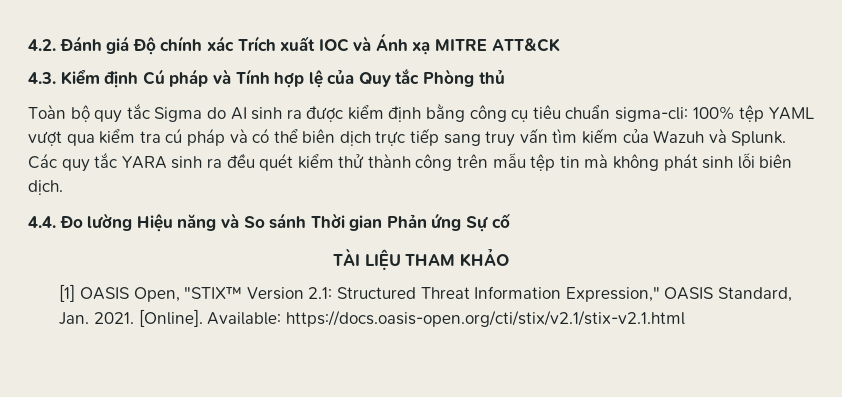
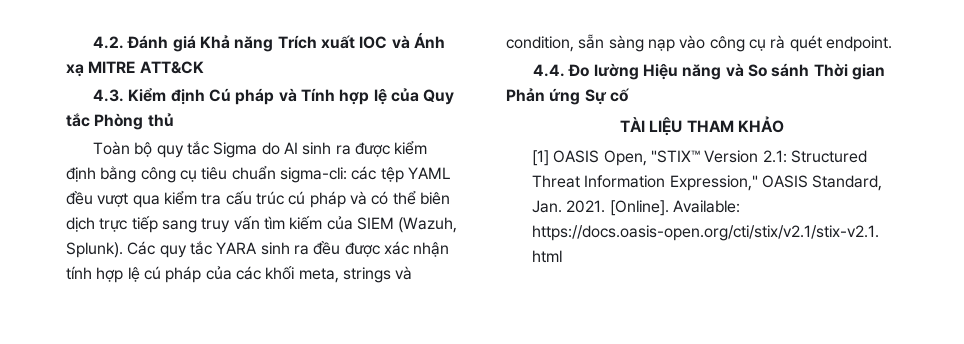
[132,36,234,55] Độ chính xác -> [200,35,274,52] Khả năng
[692,106,735,120] 100% -> [351,166,377,180] các
(814, 113) none -> [66,191,93,205] đều
(161, 137) none -> [225,191,284,205] cấu trúc
[653,128,787,146] Wazuh và Splunk. -> [356,217,458,233] [66,242,123,258] SIEM (Wazuh, Splunk).
[259,153,793,171] [28,180,63,195] quét kiểm thử thành công trên mẫu tệp tin mà không phát sinh lỗi biên dịch. -> [344,241,450,257] [66,266,413,283] [506,34,892,52] được xác nhận tính hợp lệ cú pháp của các khối meta, strings và condition, sẵn sàng nạp vào công cụ rà quét endpoint.

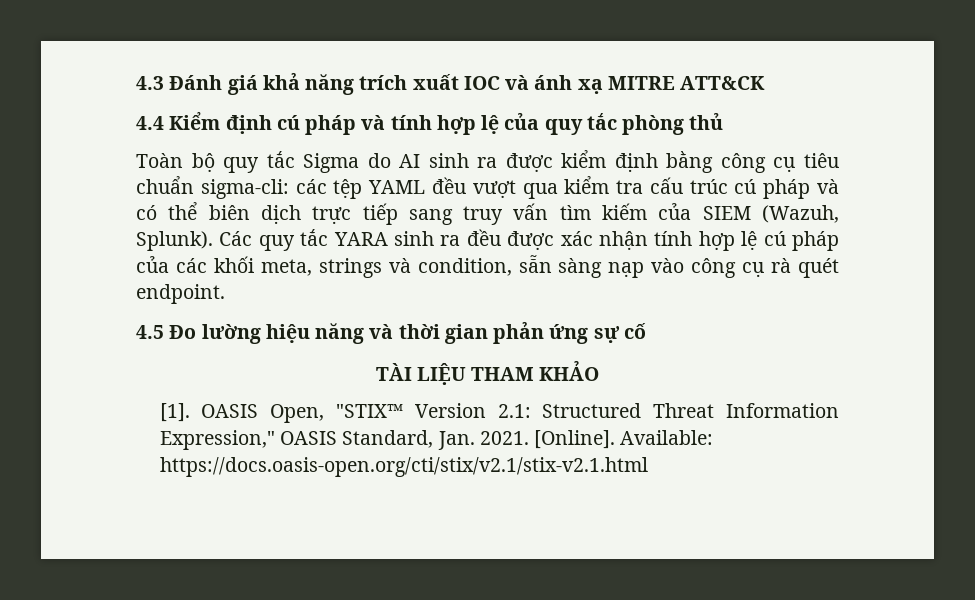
[93,36,125,49] 4.2. -> [136,76,164,90] 4.3
[200,35,317,52] Khả năng Trích -> [262,72,408,95] khả năng trích
[413,33,445,48] Ánh -> [534,75,573,90] ánh
[93,89,125,102] 4.3. -> [136,116,164,130] 4.4
[209,88,335,105] Cú pháp và Tính -> [276,115,432,135] cú pháp và tính
[423,89,455,105] [66,113,144,130] Quy tắc Phòng -> [544,113,685,135] quy tắc phòng
[533,64,566,77] 4.4. -> [136,325,164,339] 4.5
[643,64,679,80] Hiệu -> [265,324,310,343] hiệu
[747,63,885,80] [506,88,607,105] So sánh Thời gian Phản ứng Sự -> [398,321,620,344] thời gian phản ứng sự
[532,150,550,166] [1] -> [159,403,190,422] [1].

